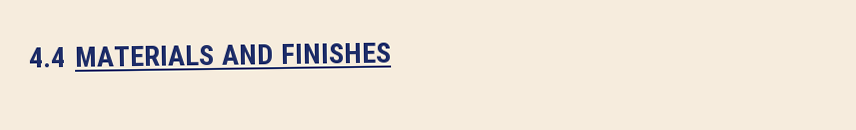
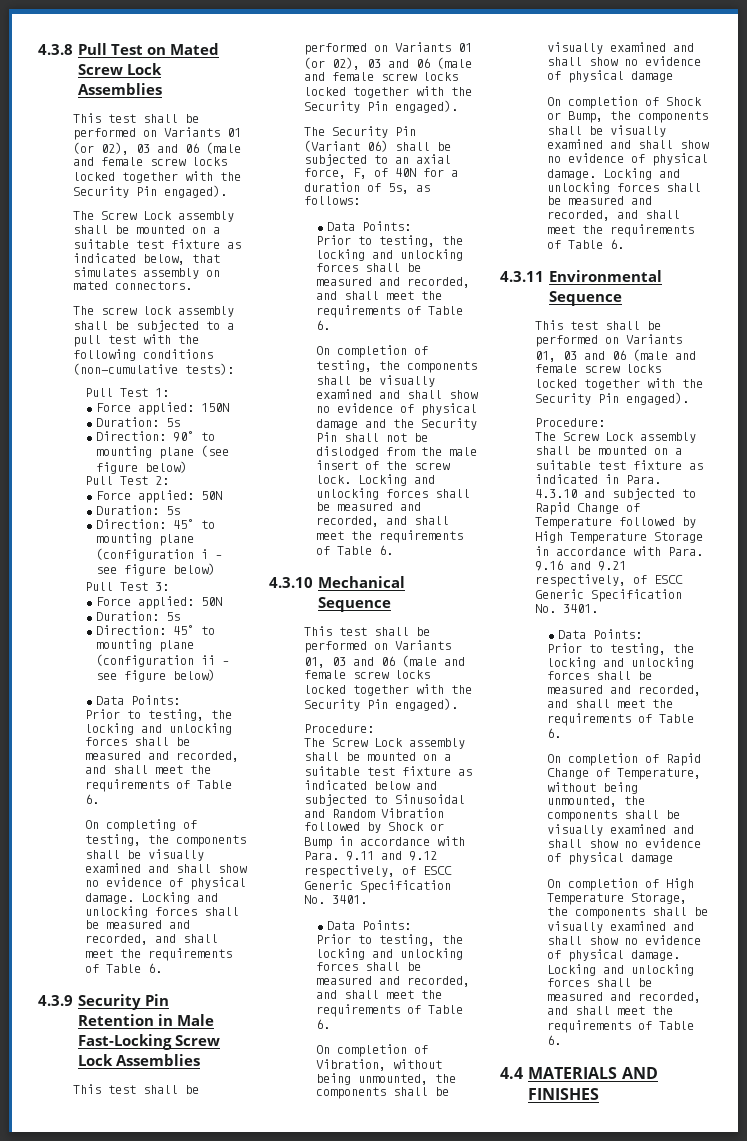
(28, 57) none -> [38,43,220,55] [78,63,163,75] [78,83,163,95] [73,113,200,123] [73,127,242,140] [73,142,242,155] [73,157,228,166] [73,171,242,183] [73,185,228,198] [73,211,235,222] [73,225,221,234] [73,239,242,249] [73,253,221,265] [73,267,221,279] [73,281,193,290] [73,306,235,317] [73,320,235,332] [73,334,200,347] [73,349,214,361] [73,363,235,375] [84,388,169,397] [96,402,230,415] [96,417,181,427] [96,431,216,442] [96,445,230,459] [96,461,188,474] [84,476,169,485] [96,490,223,503] [96,505,181,515] [96,519,216,529] [96,533,195,546] [96,548,223,561] [96,563,216,576] [84,582,169,591] [96,596,223,609] [96,611,181,621] [96,625,216,635] [96,639,195,652] [96,654,230,667] [96,669,216,682] [96,695,181,705] [84,709,232,721] [84,723,232,735] [84,737,190,746] [84,751,239,762] [84,765,211,774] [84,779,232,792] [84,794,99,804] [84,819,197,832] [84,834,246,847] [84,849,204,861] [84,863,247,873] [84,877,246,890] [84,892,218,904] [84,906,239,918] [84,920,190,929] [84,934,218,945] [84,948,232,961] [84,963,162,973] [38,994,170,1010] [78,1014,215,1026] [78,1034,221,1050] [78,1054,201,1066] [73,1084,200,1094] [304,42,473,55] [304,57,473,70] [304,72,459,81] [304,86,473,98] [304,100,459,113] [304,126,417,138] [304,140,452,152] [304,154,452,166] [304,168,459,179] [304,182,431,194] [304,196,361,205] [327,221,412,231] [315,235,463,247] [315,249,463,261] [315,263,421,272] [315,277,470,288] [315,291,442,300] [315,305,463,318] [315,320,330,330] [315,345,428,358] [315,360,477,373] [315,375,435,387] [315,389,478,399] [315,403,477,416] [315,418,477,430] [315,432,428,442] [315,446,477,458] [315,460,450,470] [315,474,435,486] [315,488,470,500] [315,502,421,511] [315,516,449,527] [315,530,463,543] [315,545,393,555] [269,576,406,588] [318,597,392,612] [304,626,431,636] [304,640,452,653] [304,655,466,668] [304,670,431,679] [304,684,473,696] [304,698,459,711] [304,724,375,733] [304,738,466,749] [304,752,452,761] [304,766,473,776] [304,780,438,790] [304,794,466,806] [304,808,445,818] [304,822,445,833] [304,836,466,849] [304,851,438,861] [304,865,453,878] [304,880,452,893] [304,895,368,904] [327,920,412,930] [315,934,463,946] [315,948,463,960] [315,962,421,971] [315,976,470,987] [315,990,442,999] [315,1004,463,1017] [315,1019,330,1029] [315,1044,428,1057] [315,1059,442,1071] [315,1073,456,1085] [315,1087,449,1099] [546,42,694,54] [546,56,701,66] [546,70,673,83] [546,96,702,109] [546,111,708,123] [546,125,666,137] [546,139,709,149] [546,153,708,166] [546,168,680,180] [546,182,701,194] [546,196,652,205] [546,210,680,221] [546,224,694,237] [546,239,624,249] [500,270,663,282] [549,291,623,306] [535,320,662,330] [535,334,683,347] [535,349,697,362] [535,364,662,373] [535,378,704,390] [535,392,690,405] [535,418,606,427] [535,432,697,443] [535,446,683,455] [535,460,704,470] [535,474,662,484] [535,488,697,500] [535,502,641,515] [535,517,697,529] [535,531,704,544] [535,546,704,556] [535,560,627,571] [535,574,684,587] [535,589,683,602] [535,604,599,613] [558,629,643,639] [546,643,694,655] [546,657,694,669] [546,671,652,680] [546,685,701,696] [546,699,673,708] [546,713,694,726] [546,728,561,738] [546,753,701,766] [546,768,701,780] [546,782,638,794] [546,796,645,807] [546,810,680,822] [546,824,694,836] [546,838,701,848] [546,852,673,865] [546,878,694,891] [546,893,687,905] [546,907,708,919] [546,921,694,933] [546,935,701,945] [546,949,680,962] [546,964,694,976] [546,978,652,987] [546,992,701,1003] [546,1006,673,1015] [546,1020,694,1033] [546,1035,561,1045] 4.3.8 Pull Test on Mated Screw Lock Assemblies // This test shall be performed on Variants 01 (or 02), 03 and 06 (male and female screw locks locked together with the Security Pin engaged). // The Screw Lock assembly shall be mounted on a suitable test fixture as indicated below, that simulates assembly on mated connectors. // The screw lock assembly shall be subjected to a pull test with the following conditions (non-cumulative tests): // Pull Test 1: // Force applied: 150N // Duration: 5s // Direction: 90° to mounting plane (see figure below) // Pull Test 2: // Force applied: 50N // Duration: 5s // Direction: 45° to mounting plane (configuration i – see figure below) // Pull Test 3: // Force applied: 50N // Duration: 5s // Direction: 45° to mounting plane (configuration ii – see figure below) // Data Points: // Prior to testing, the locking and unlocking forces shall be measured and recorded, and shall meet the requirements of Table 6. // On completing of testing, the components shall be visually examined and shall show no evidence of physical damage. Locking and unlocking forces shall be measured and recorded, and shall meet the requirements of Table 6. // 4.3.9 Security Pin Retention in Male Fast-Locking Screw Lock Assemblies // This test shall be performed on Variants 01 (or 02), 03 and 06 (male and female screw locks locked together with the Security Pin engaged). // The Security Pin (Variant 06) shall be subjected to an axial force, F, of 40N for a duration of 5s, as follows: // Data Points: // Prior to testing, the locking and unlocking forces shall be measured and recorded, and shall meet the requirements of Table 6. // On completion of testing, the components shall be visually examined and shall show no evidence of physical damage and the Security Pin shall not be dislodged from the male insert of the screw lock. Locking and unlocking forces shall be measured and recorded, and shall meet the requirements of Table 6. // 4.3.10 Mechanical Sequence // This test shall be performed on Variants 01, 03 and 06 (male and female screw locks locked together with the Security Pin engaged). // Procedure: // The Screw Lock assembly shall be mounted on a suitable test fixture as indicated below and subjected to Sinusoidal and Random Vibration followed by Shock or Bump in accordance with Para. 9.11 and 9.12 respectively, of ESCC Generic Specification No. 3401. // Data Points: // Prior to testing, the locking and unlocking forces shall be measured and recorded, and shall meet the requirements of Table 6. // On completion of Vibration, without being unmounted, the components shall be visually examined and shall show no evidence of physical damage // On completion of Shock or Bump, the components shall be visually examined and shall show no evidence of physical damage. Locking and unlocking forces shall be measured and recorded, and shall meet the requirements of Table 6. // 4.3.11 Environmental Sequence // This test shall be performed on Variants 01, 03 and 06 (male and female screw locks locked together with the Security Pin engaged). // Procedure: // The Screw Lock assembly shall be mounted on a suitable test fixture as indicated in Para. 4.3.10 and subjected to Rapid Change of Temperature followed by High Temperature Storage in accordance with Para. 9.16 and 9.21 respectively, of ESCC Generic Specification No. 3401. // Data Points: // Prior to testing, the locking and unlocking forces shall be measured and recorded, and shall meet the requirements of Table 6. // On completion of Rapid Change of Temperature, without being unmounted, the components shall be visually examined and shall show no evidence of physical damage // On completion of High Temperature Storage, the components shall be visually examined and shall show no evidence of physical damage. Locking and unlocking forces shall be measured and recorded, and shall meet the requirements of Table 6. //

